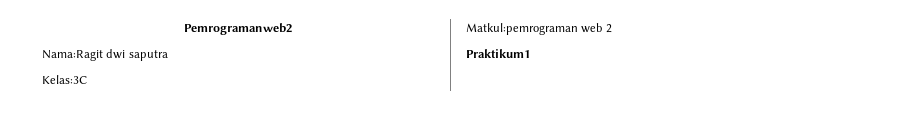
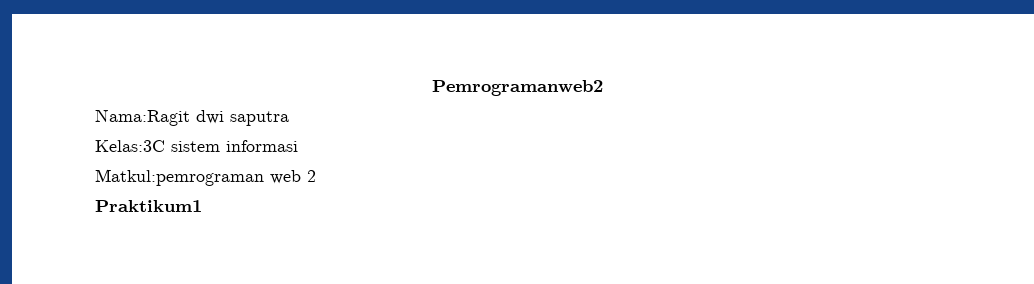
(87, 79) none -> [171,140,298,152] sistem informasi

